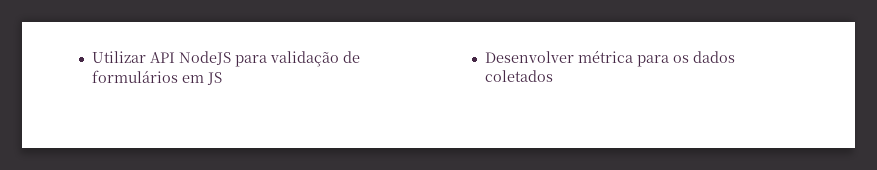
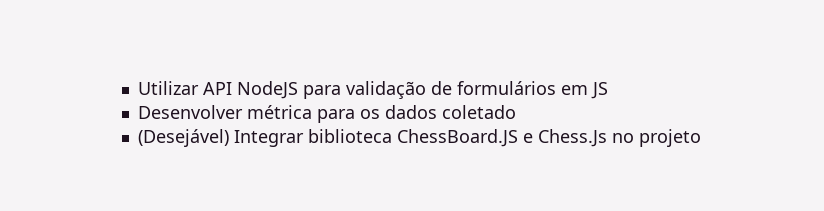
[485,70,554,82] coletados -> [442,105,517,119] [138,129,702,147] coletado // (Desejável) Integrar biblioteca ChessBoard.JS e Chess.Js no projeto

